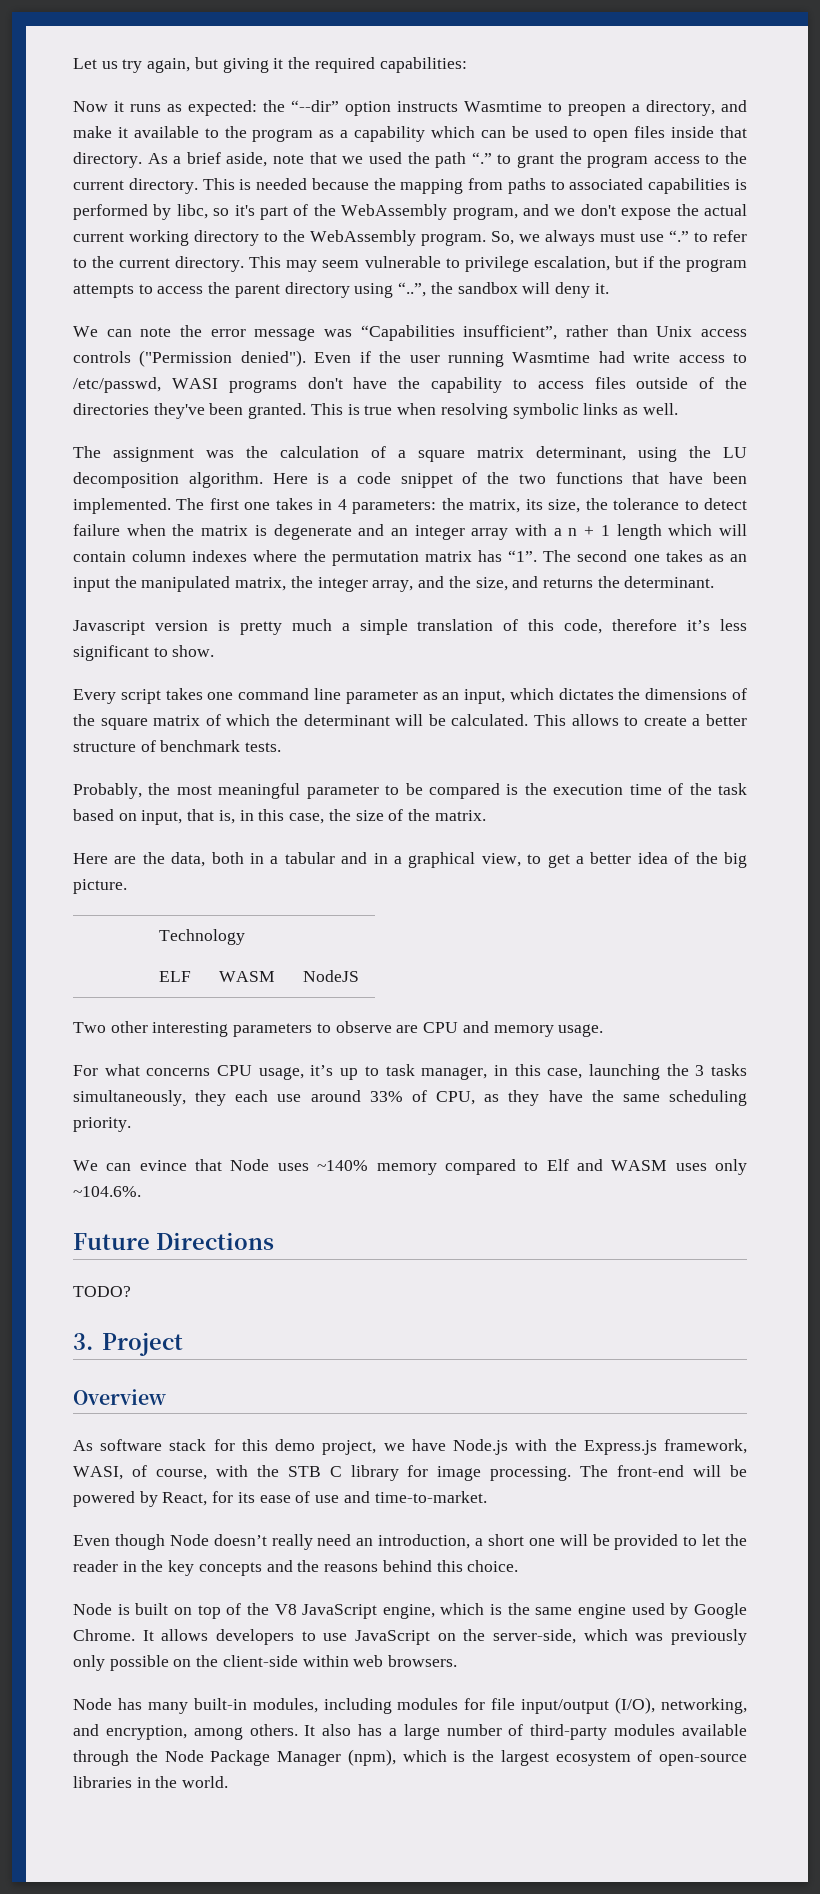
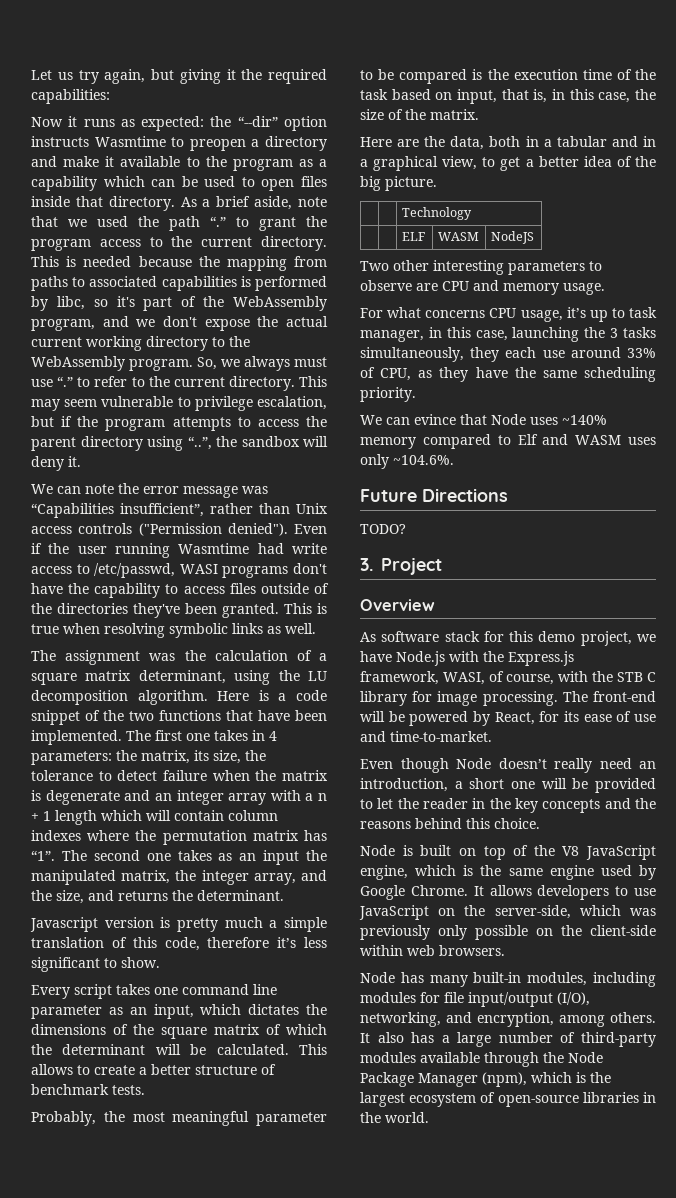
[646,100,715,116] directory, -> [265,136,327,151] directory

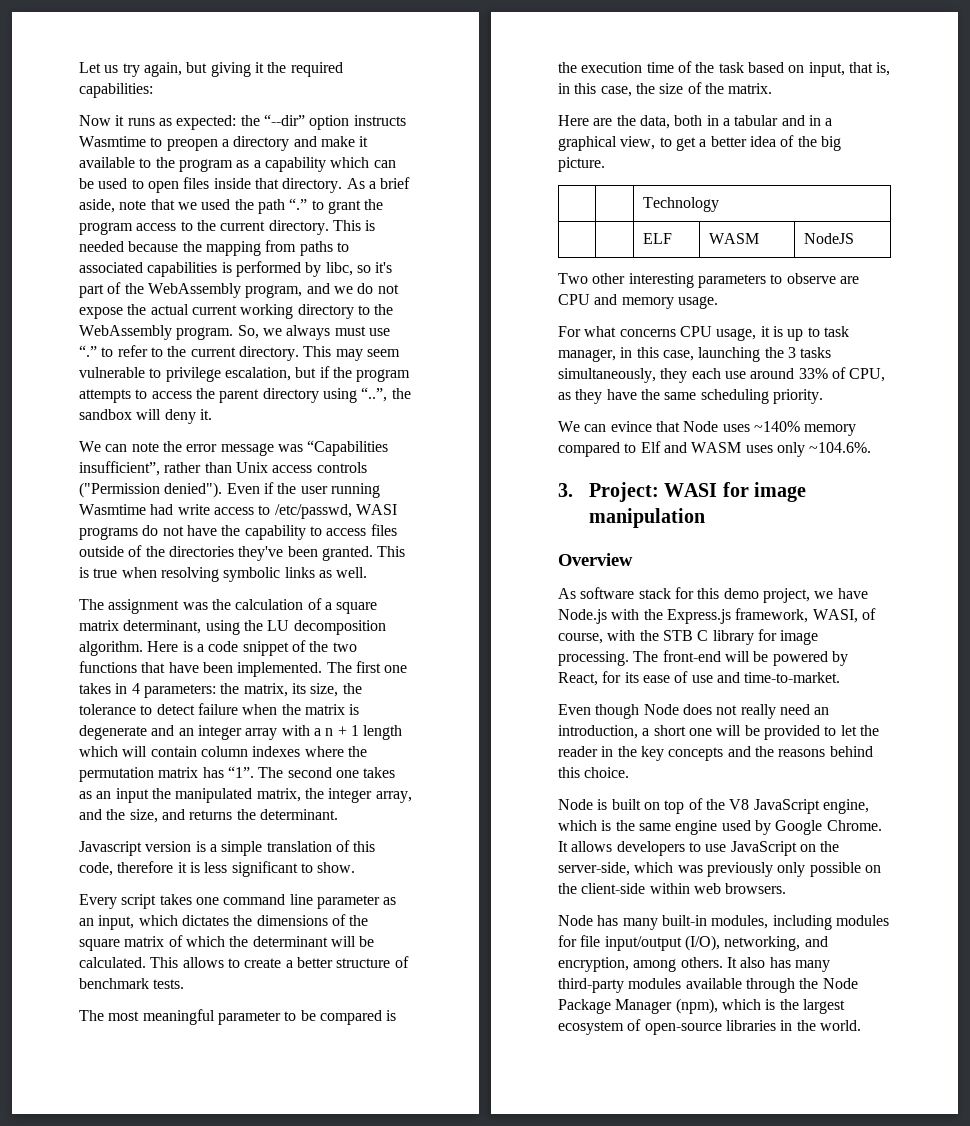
[163,316,197,327] don't -> [357,283,399,294] do not
[293,563,327,574] don't -> [142,525,184,536] do not
[177,917,263,932] pretty much -> (206, 846) none
[277,937,297,948] it’s -> [177,862,200,873] it is
[31,1111,125,1126] Probably, the -> [79,1010,104,1021] The
[566,307,586,318] it’s -> [760,326,783,337] it is
[360,488,508,502] [360,524,406,534] [360,557,442,575] Future Directions // TODO? // 3. Project -> [558,482,807,502] [589,508,706,528] 3. Project: WASI for image manipulation
[498,758,547,769] doesn’t -> [682,704,738,715] does not
[441,1032,576,1047] a large number of -> [794,960,830,972] many

